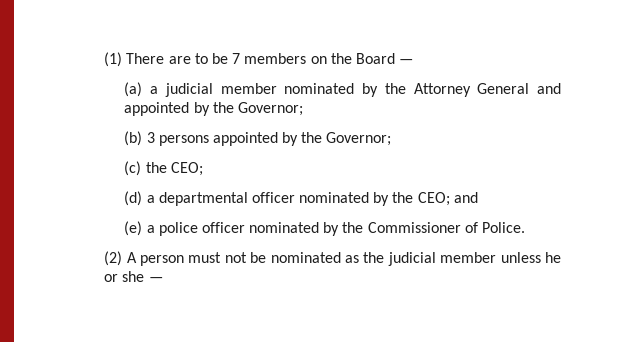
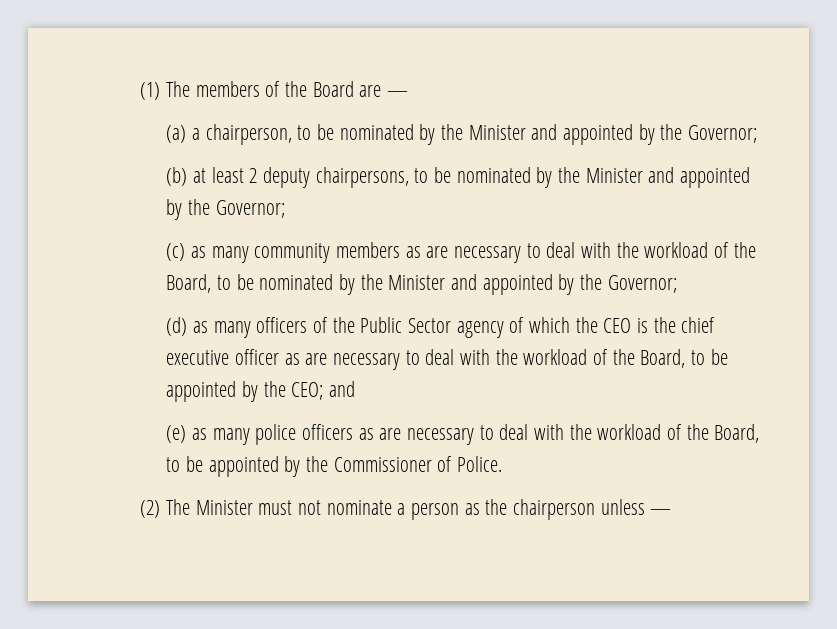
[126,53,327,64] There are to be 7 members on -> [165,81,281,97] The members of
(395, 58) none -> [359,85,382,97] are
[164,83,530,97] judicial member nominated by the Attorney General -> [205,124,526,145] chairperson, to be nominated by the Minister
[146,132,209,146] 3 persons -> [193,167,675,188] at least 2 deputy chairpersons, to be nominated by the Minister and
[145,162,203,176] [124,191,370,206] the CEO; // (d) a departmental officer nominated -> [191,242,756,263] [166,274,677,295] [166,317,716,338] [166,349,728,370] [166,381,237,402] as many community members as are necessary to deal with the workload of the Board, to be nominated by the Minister and appointed by the Governor; // (d) as many officers of the Public Sector agency of which the CEO is the chief executive officer as are necessary to deal with the workload of the Board, to be appointed
[146,222,320,236] a police officer nominated -> [192,424,760,445] [166,456,279,477] as many police officers as are necessary to deal with the workload of the Board, to be appointed
[126,252,561,266] [104,271,145,282] A person must not be nominated as the judicial member unless he or she -> [165,499,645,520] The Minister must not nominate a person as the chairperson unless

